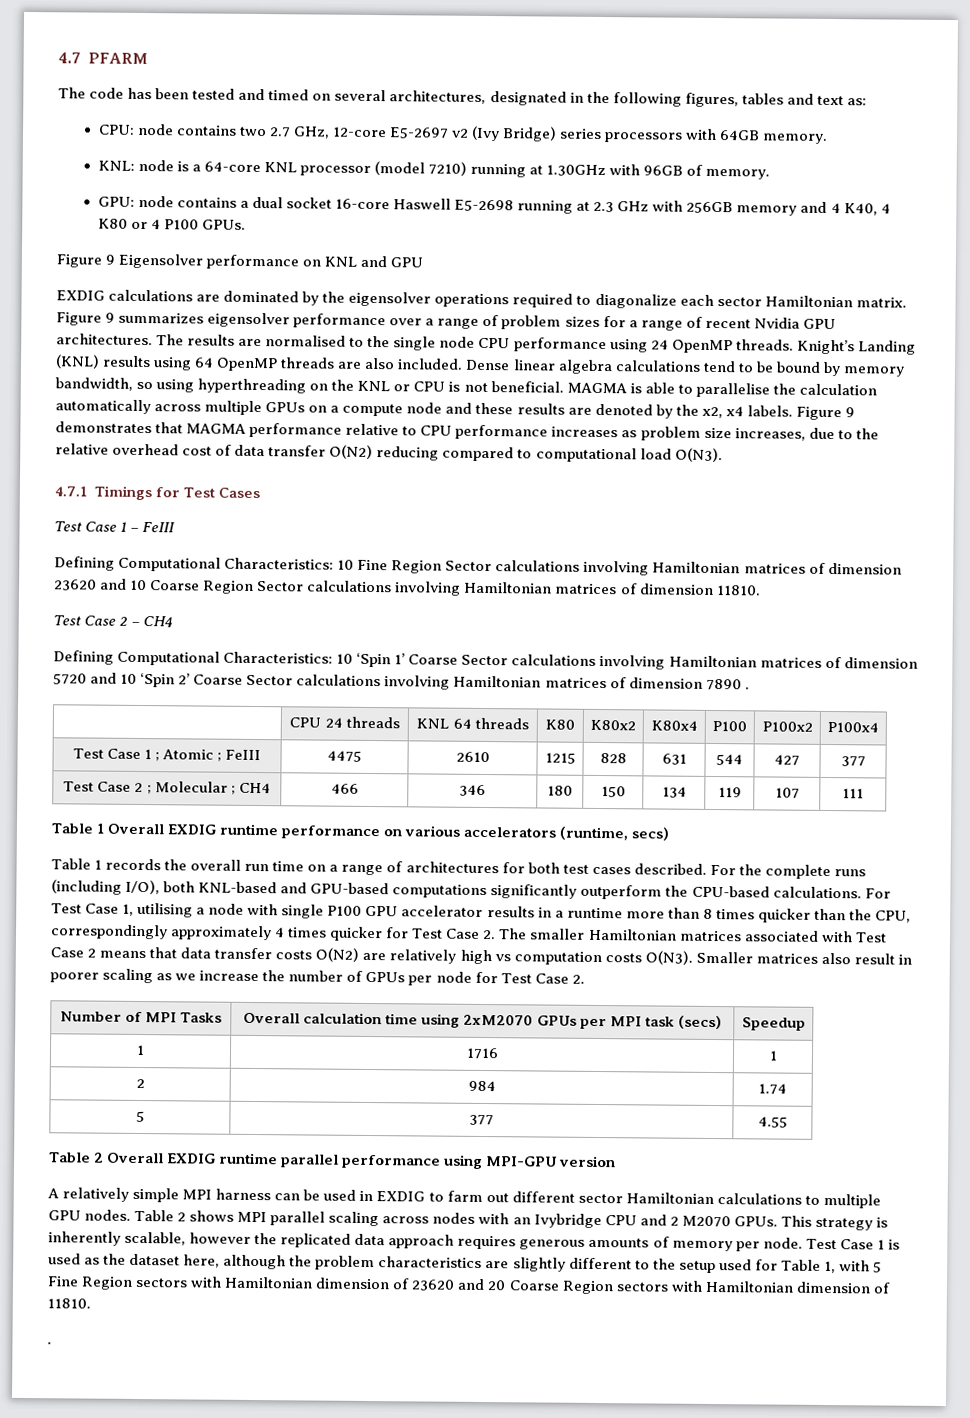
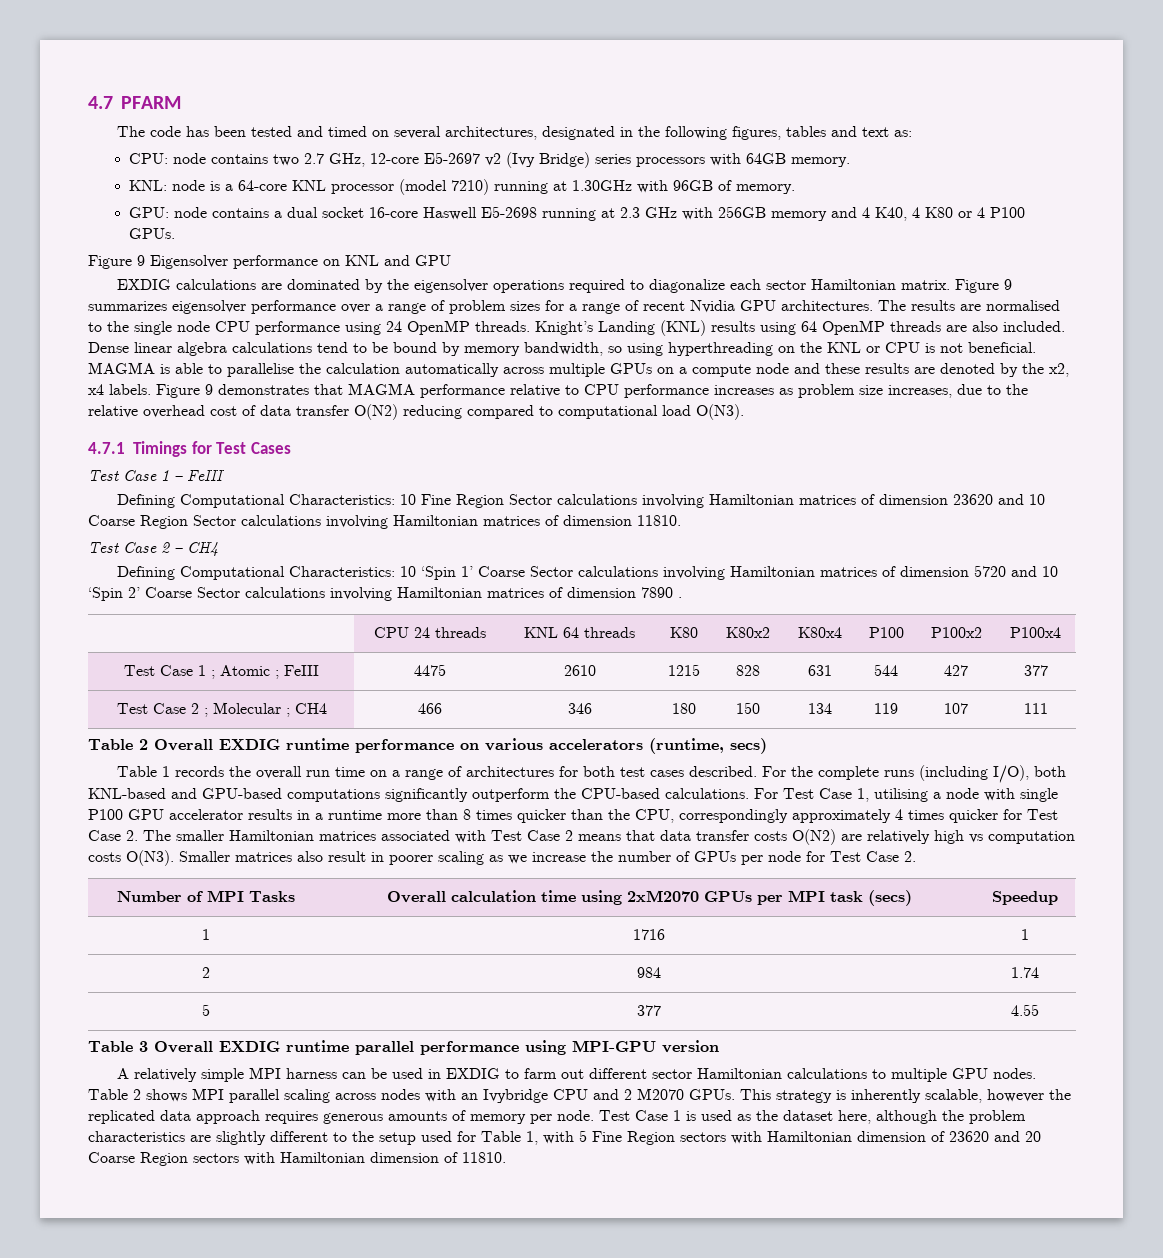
[96,823,105,834] 1 -> [139,739,148,750] 2
[94,1152,105,1163] 2 -> [139,1041,148,1052] 3
[47,1342,52,1345] // . -> (506, 1157) none

